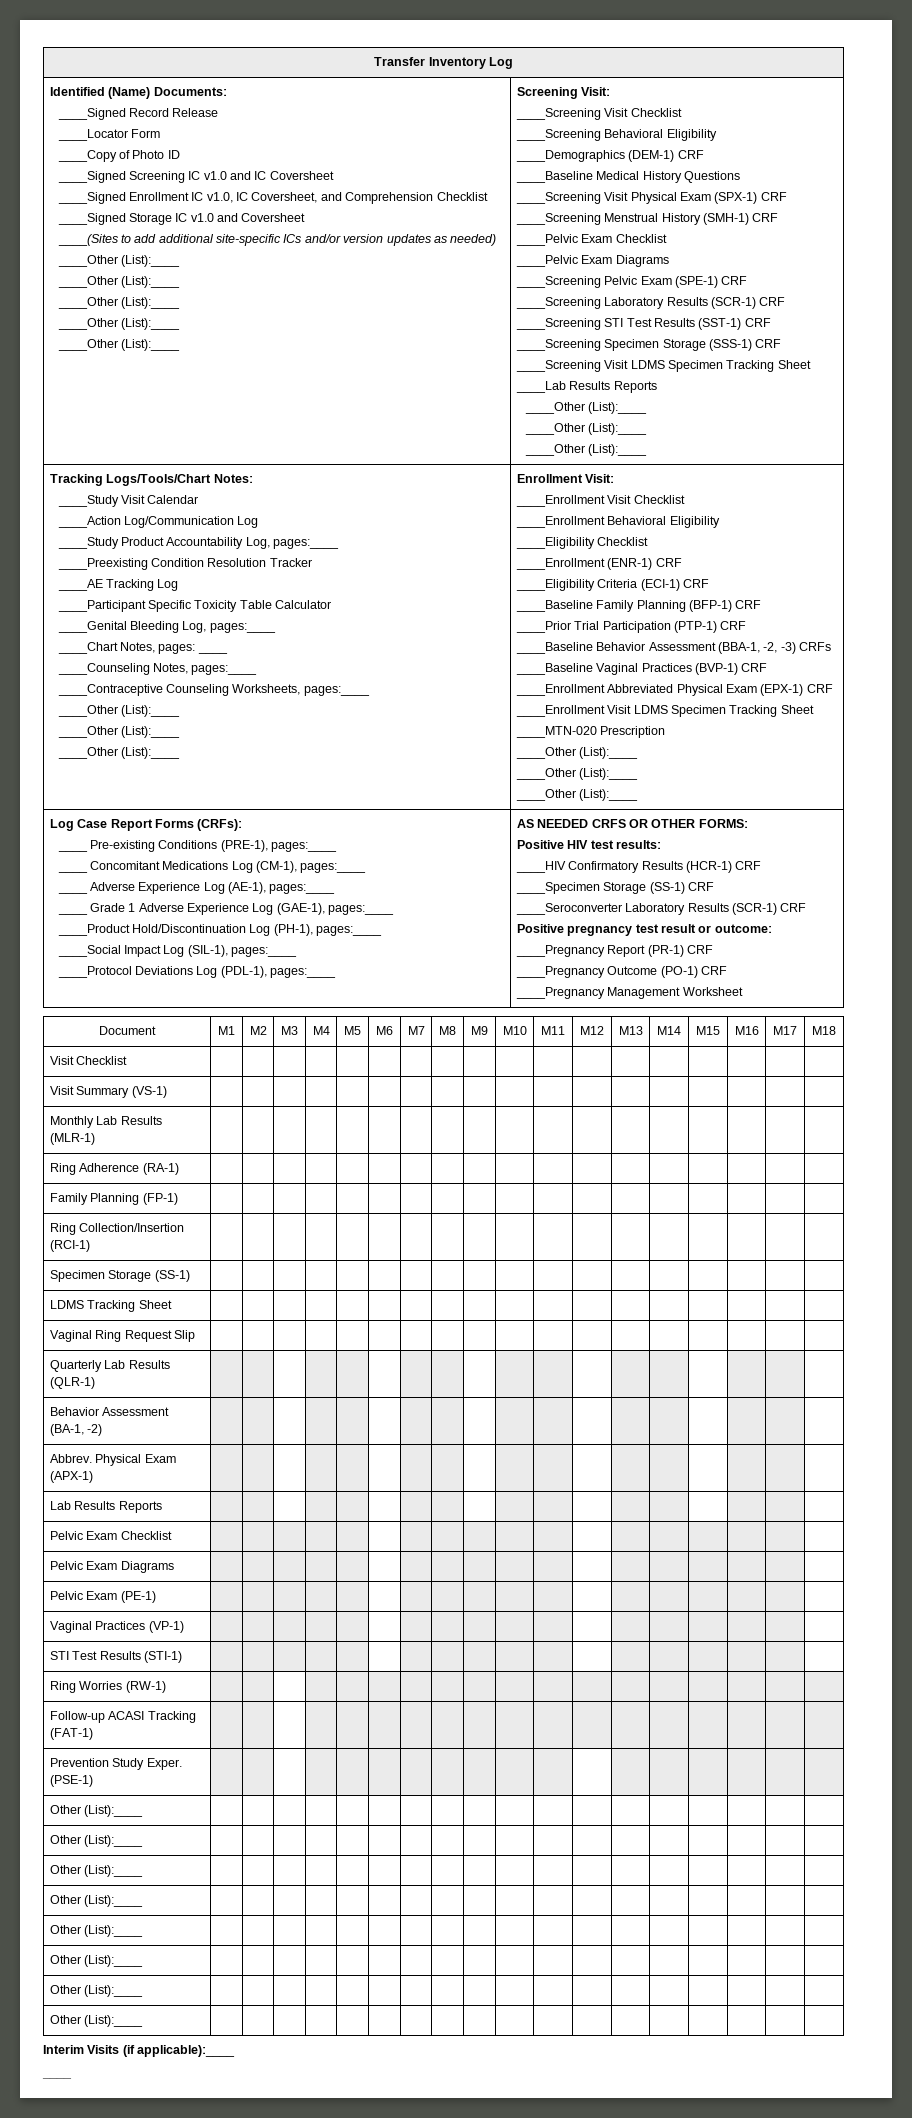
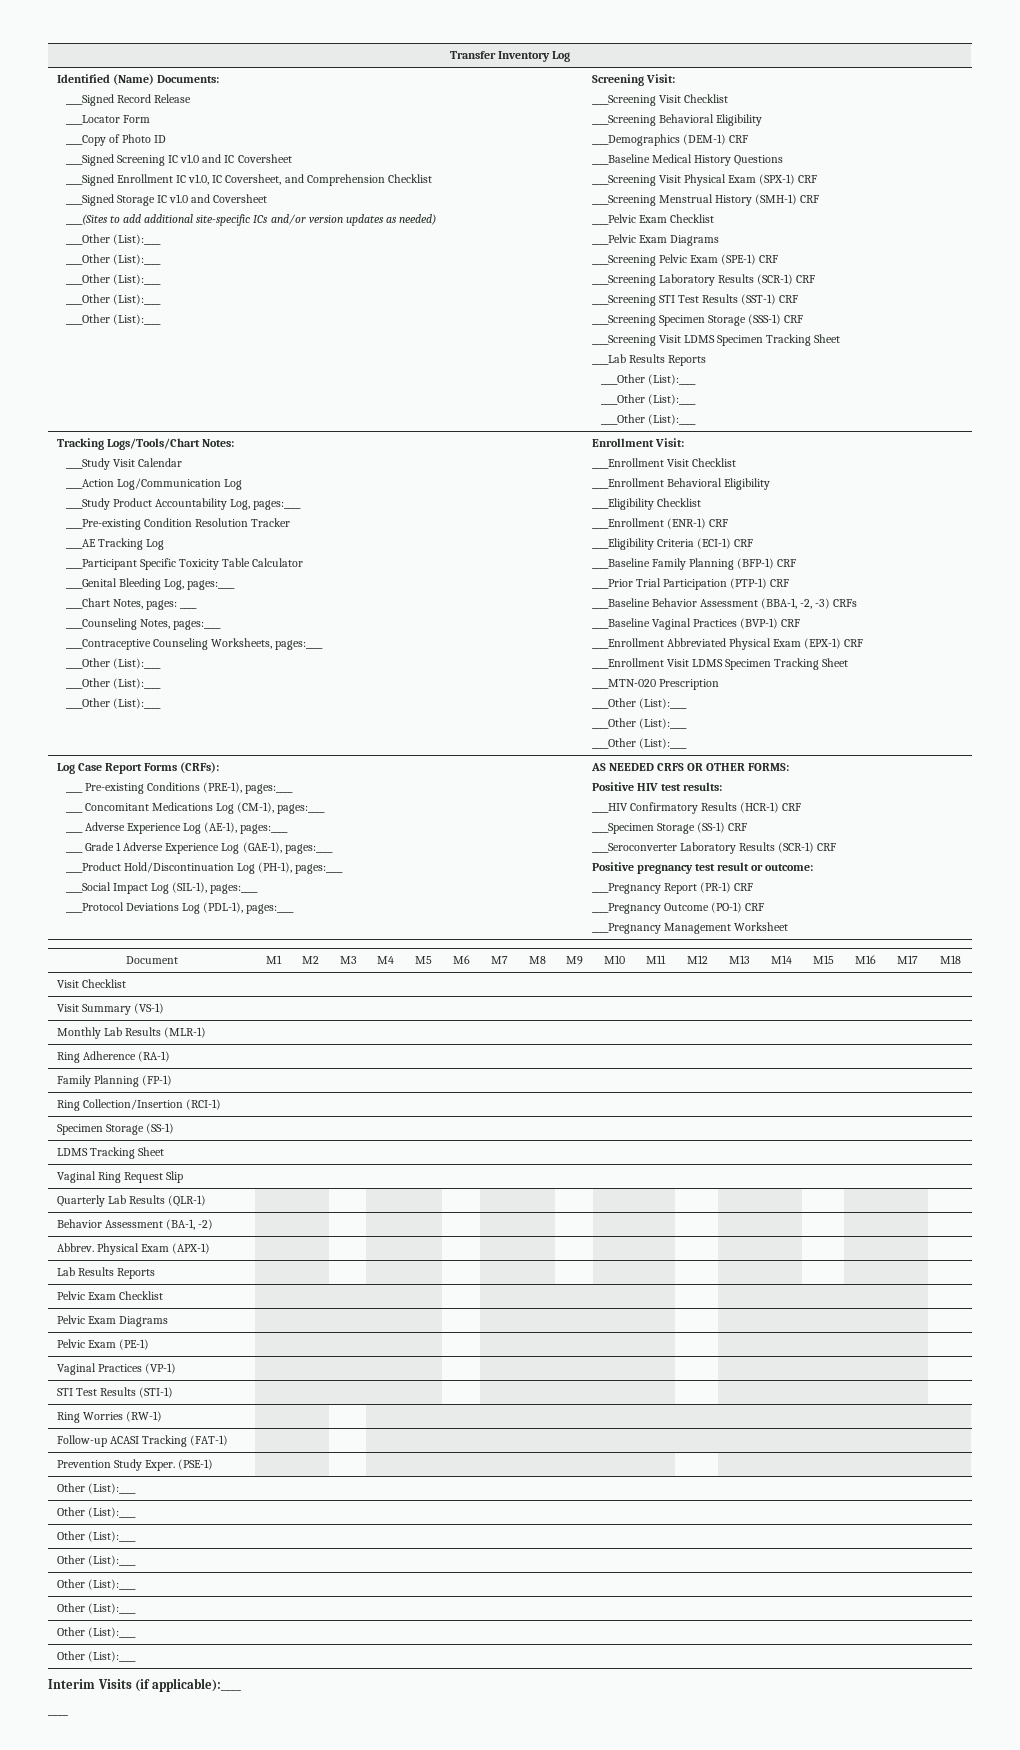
[57,558,148,570] ____Preexisting -> [65,519,141,530] ____Pre-existing

